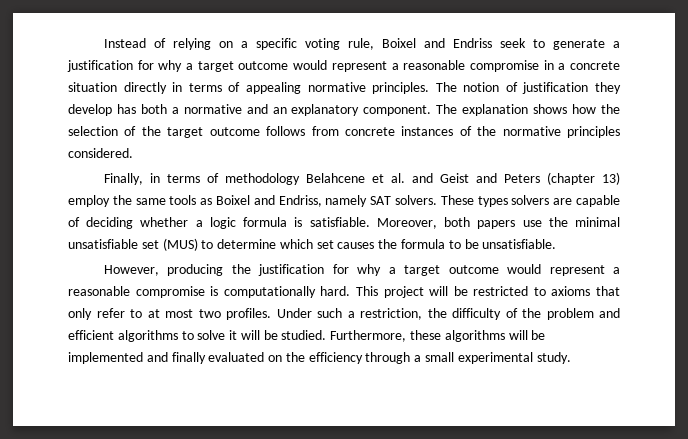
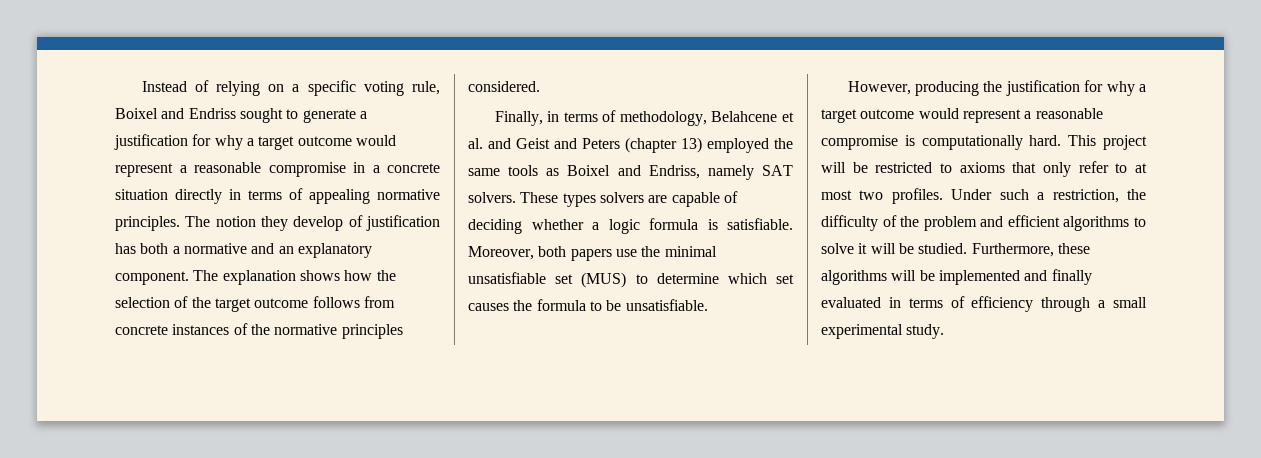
[499,38,526,48] seek -> [239,108,283,123] sought
[505,82,621,94] [68,104,112,116] of justification they develop -> [261,215,440,231] they develop of justification
[224,173,300,185] methodology -> [619,111,707,126] methodology,
[68,195,110,207] employ -> [707,138,769,153] employed
[268,352,305,362] on the -> [888,296,965,308] in terms of

